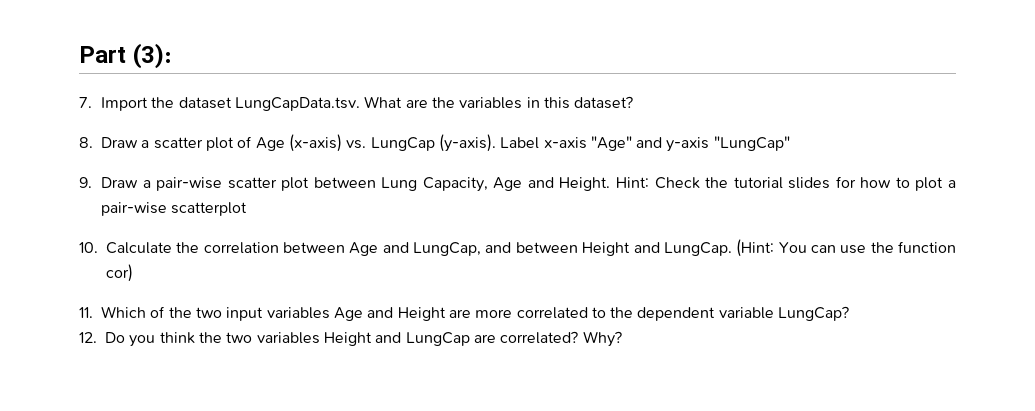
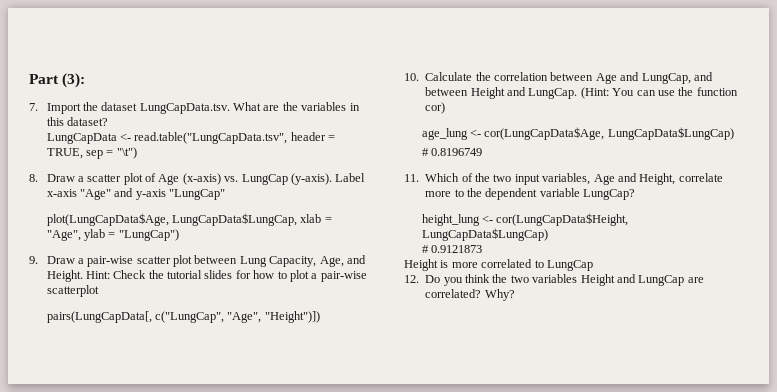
(634, 102) none -> [46,132,336,144] [46,147,137,159] // LungCapData <- read.table("LungCapData.tsv", header = TRUE, sep = "\t")
(790, 143) none -> [46,213,332,226] [46,229,179,241] // plot(LungCapData$Age, LungCapData$LungCap, xlab = "Age", ylab = "LungCap")
[493,177,523,191] Age -> [319,256,344,267] Age,
(248, 209) none -> [46,311,320,323] // pairs(LungCapData[, c("LungCap", "Age", "Height")])
(133, 273) none -> [421,127,734,140] [421,148,482,156] // age_lung <- cor(LungCapData$Age, LungCapData$LungCap) // # 0.8196749
[266,307,588,321] variables Age and Height are more correlated -> [542,173,723,185] [425,191,452,197] variables, Age and Height, correlate more
(850, 313) none -> [421,213,629,226] [421,228,548,241] [421,245,482,253] [404,259,593,271] // height_lung <- cor(LungCapData$Height, LungCapData$LungCap) // # 0.9121873 // Height is more correlated to LungCap

